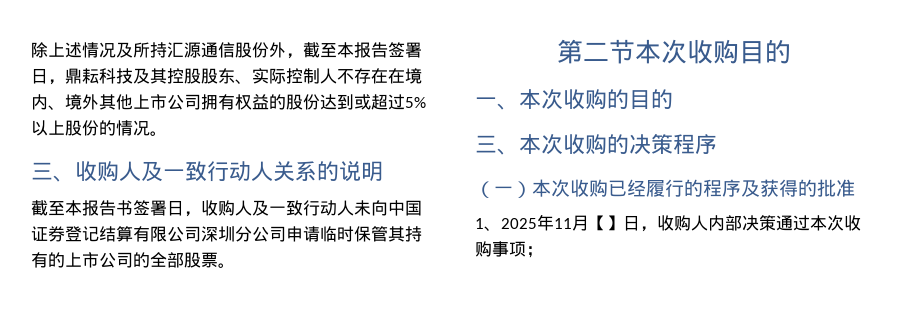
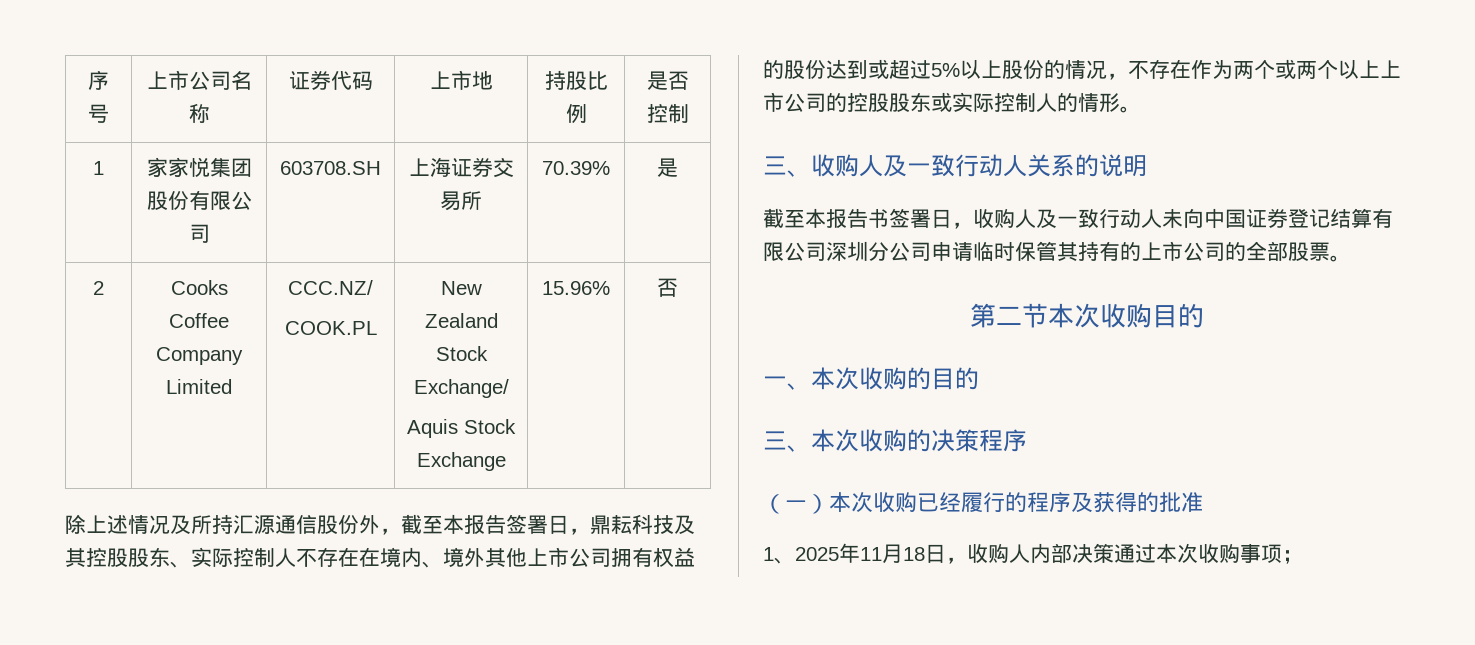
(31, 50) none -> [88,70,109,90] [88,104,109,123] [146,70,252,90] [188,103,210,123] [288,70,373,90] [429,70,493,90] [544,70,608,90] [565,104,587,124] [646,71,689,90] [646,104,689,123] [93,161,104,175] [146,157,252,177] [146,190,252,210] [188,224,210,243] [280,161,381,175] [408,157,514,178] [440,191,482,211] [542,161,610,175] [657,158,678,177] [93,281,104,295] [170,280,228,295] [169,313,229,328] [156,347,243,365] [166,379,232,394] [288,280,373,295] [284,321,377,335] [440,281,482,295] [424,313,498,328] [435,346,488,361] [413,379,509,398] [407,419,516,438] [416,452,506,471] [542,281,610,295] [657,278,678,297] 序号 | 上市公司名称 | 证券代码 | 上市地 | 持股比例 | 是否控制 // 1 | 家家悦集团股份有限公司 | 603708.SH | 上海证券交易所 | 70.39% | 是 // 2 | Cooks Coffee Company Limited | CCC.NZ/ // COOK.PL | New Zealand Stock Exchange/ // Aquis Stock Exchange | 15.96% | 否 //
(150, 128) none -> [1107,59,1401,80] [763,92,1120,112] ，不存在作为两个或两个以上上市公司的控股股东或实际控制人的情形
[589,215,623,231] 【】 -> [903,547,925,561] 18

